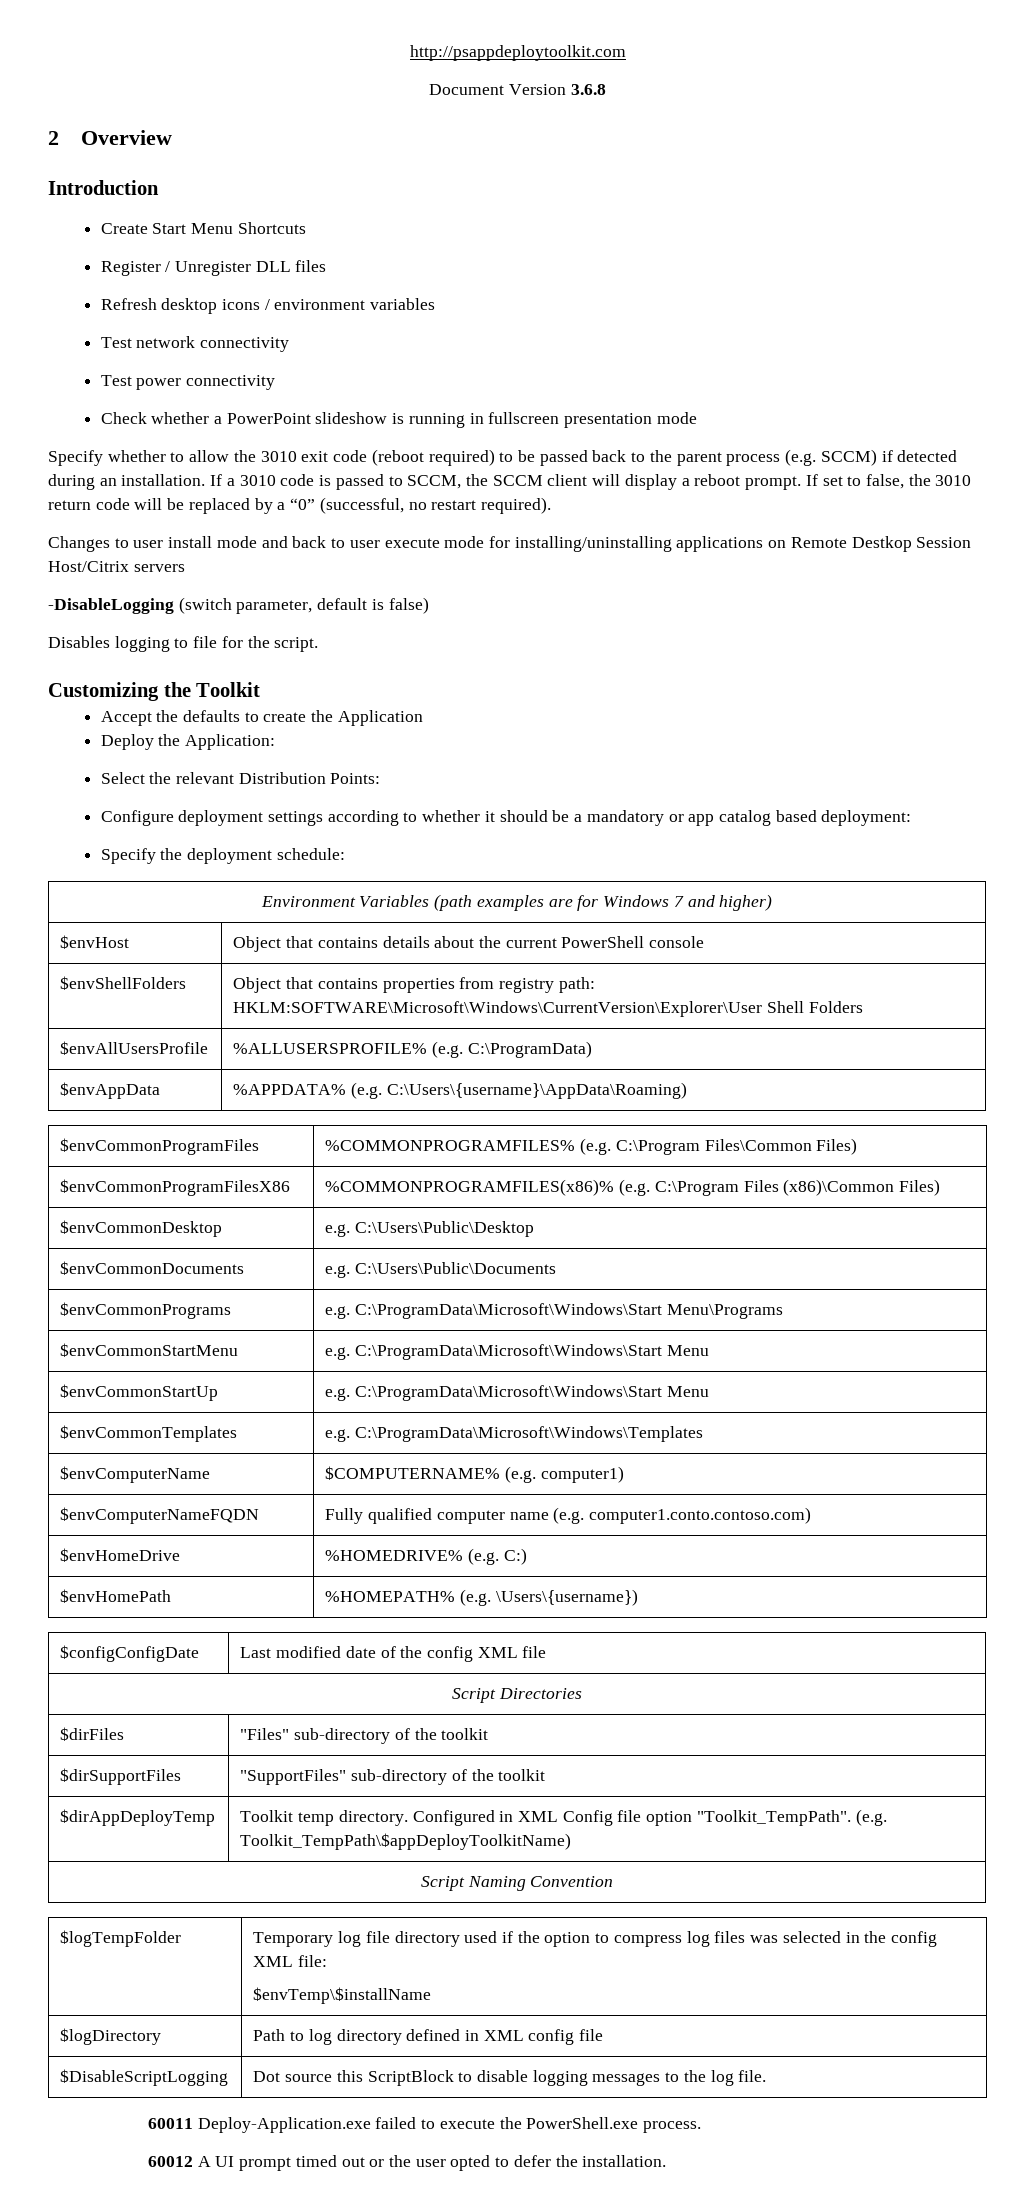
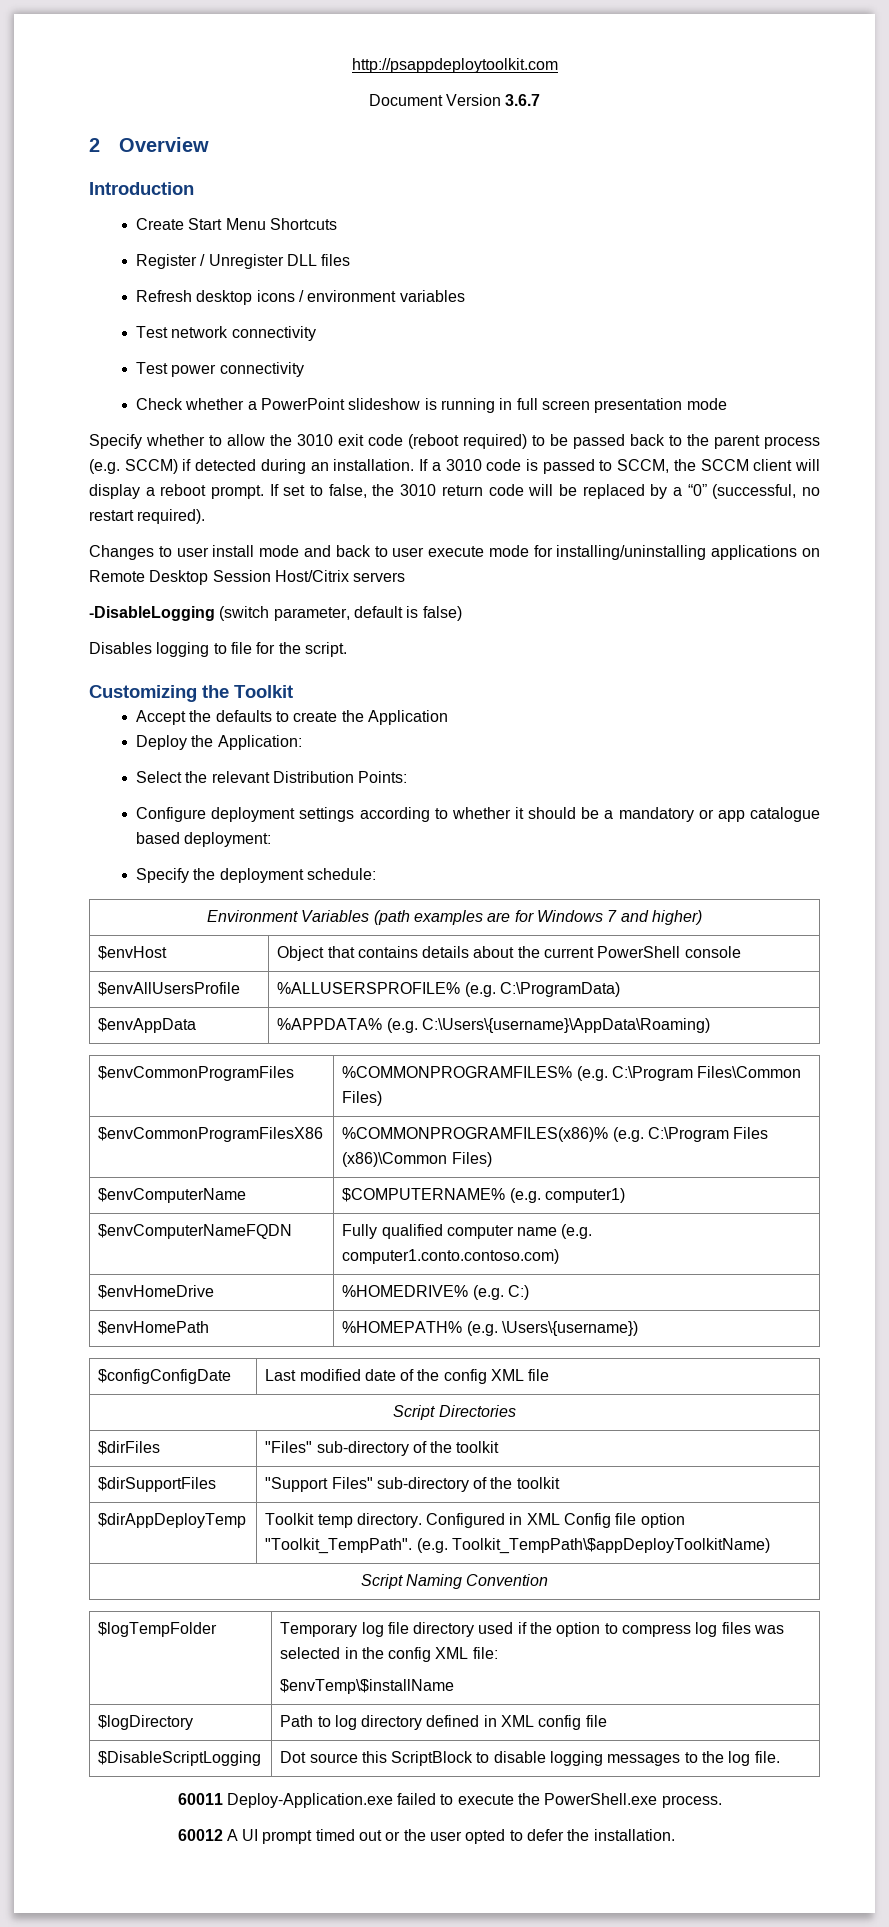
[570,84,606,95] 3.6.8 -> [505,94,541,106] 3.6.7
[488,412,560,424] fullscreen -> [516,398,590,410] full screen
[851,536,912,552] Destkop -> [149,570,209,585] Desktop
[718,810,771,826] catalog -> [750,807,821,822] catalogue
[60,976,187,990] [233,977,595,993] [233,1001,863,1017] // $envShellFolders | Object that contains properties from registry path: HKLM:SOFTWARE\Microsoft\Windows\CurrentVersion\Explorer\User Shell Folders -> (741, 952) none
[60,1220,223,1237] [325,1221,535,1237] [60,1261,245,1275] [325,1262,557,1278] [60,1302,232,1319] [325,1303,783,1319] [60,1343,239,1357] [325,1344,709,1360] [60,1384,219,1401] [325,1385,709,1401] [60,1425,238,1442] [325,1426,704,1442] // $envCommonDesktop | e.g. C:\Users\Public\Desktop // $envCommonDocuments | e.g. C:\Users\Public\Documents // $envCommonPrograms | e.g. C:\ProgramData\Microsoft\Windows\Start Menu\Programs // $envCommonStartMenu | e.g. C:\ProgramData\Microsoft\Windows\Start Menu // $envCommonStartUp | e.g. C:\ProgramData\Microsoft\Windows\Start Menu // $envCommonTemplates | e.g. C:\ProgramData\Microsoft\Windows\Templates -> (492, 1159) none
[240,1769,347,1785] "SupportFiles" -> [265,1477,373,1492] "Support Files"

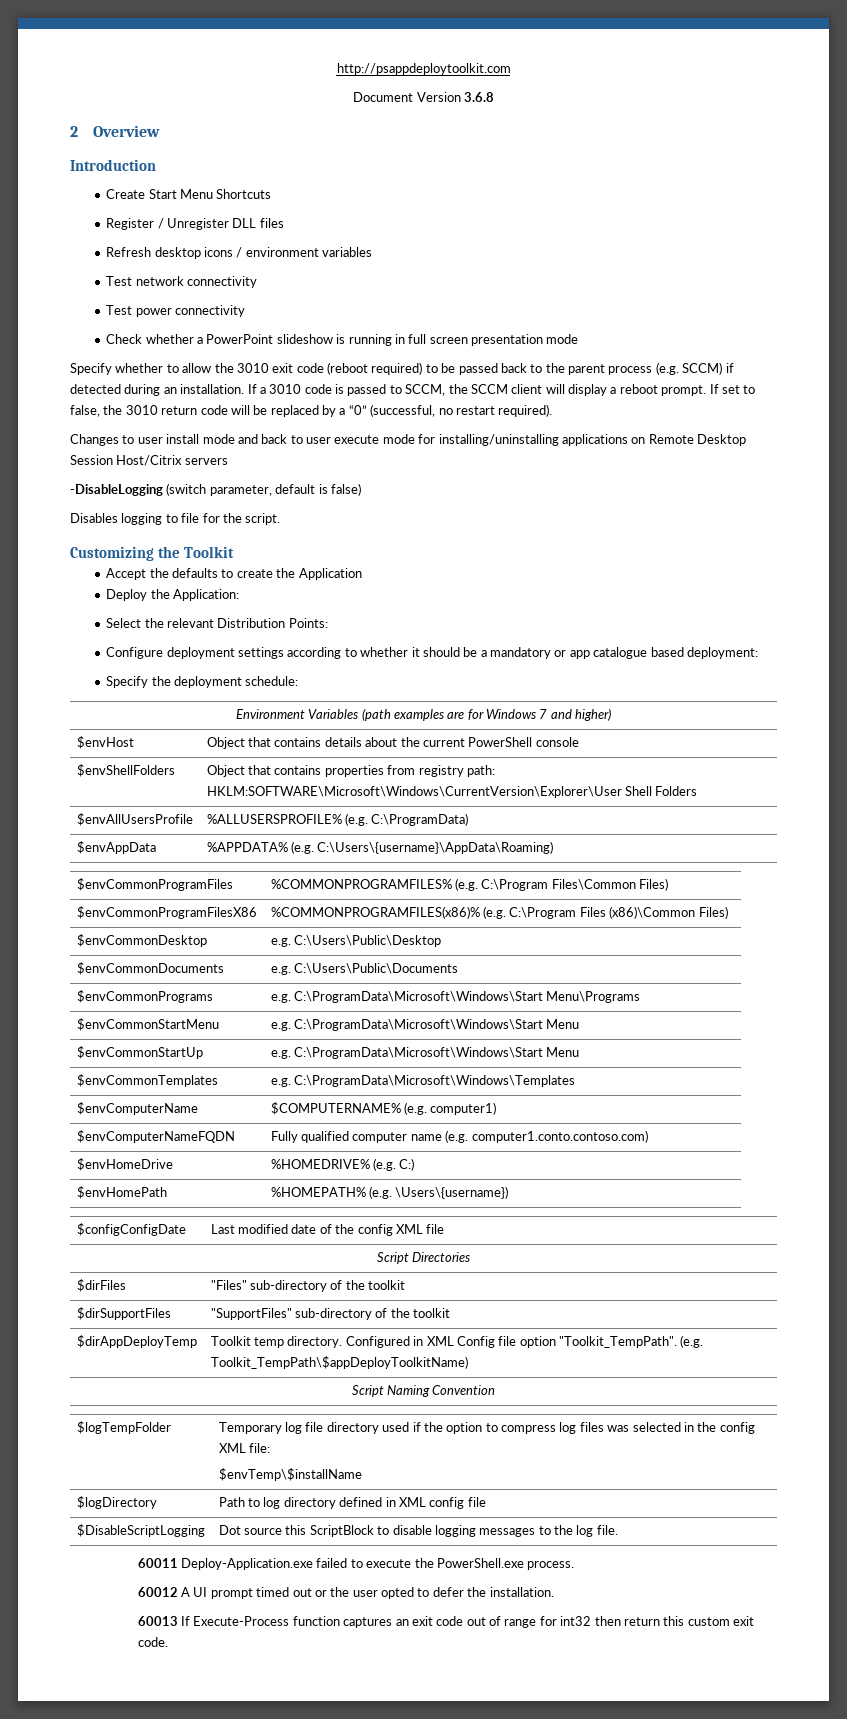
[505,94,541,106] 3.6.7 -> [463,92,494,102] 3.6.8
(741, 952) none -> [76,764,175,777] [206,765,495,777] [206,786,698,798] // $envShellFolders | Object that contains properties from registry path: HKLM:SOFTWARE\Microsoft\Windows\CurrentVersion\Explorer\User Shell Folders
(492, 1159) none -> [76,934,207,947] [270,935,442,947] [76,962,224,975] [270,963,459,975] [76,990,213,1003] [270,991,641,1003] [76,1018,219,1031] [270,1019,580,1031] [76,1046,203,1059] [270,1047,580,1059] [76,1074,218,1087] [270,1075,576,1087] // $envCommonDesktop | e.g. C:\Users\Public\Desktop // $envCommonDocuments | e.g. C:\Users\Public\Documents // $envCommonPrograms | e.g. C:\ProgramData\Microsoft\Windows\Start Menu\Programs // $envCommonStartMenu | e.g. C:\ProgramData\Microsoft\Windows\Start Menu // $envCommonStartUp | e.g. C:\ProgramData\Microsoft\Windows\Start Menu // $envCommonTemplates | e.g. C:\ProgramData\Microsoft\Windows\Templates
[265,1477,373,1492] "Support Files" -> [210,1308,292,1320] "SupportFiles"
(675, 1835) none -> [137,1616,755,1628] [137,1637,168,1647] // 60013 If Execute-Process function captures an exit code out of range for int32 then return this custom exit code.

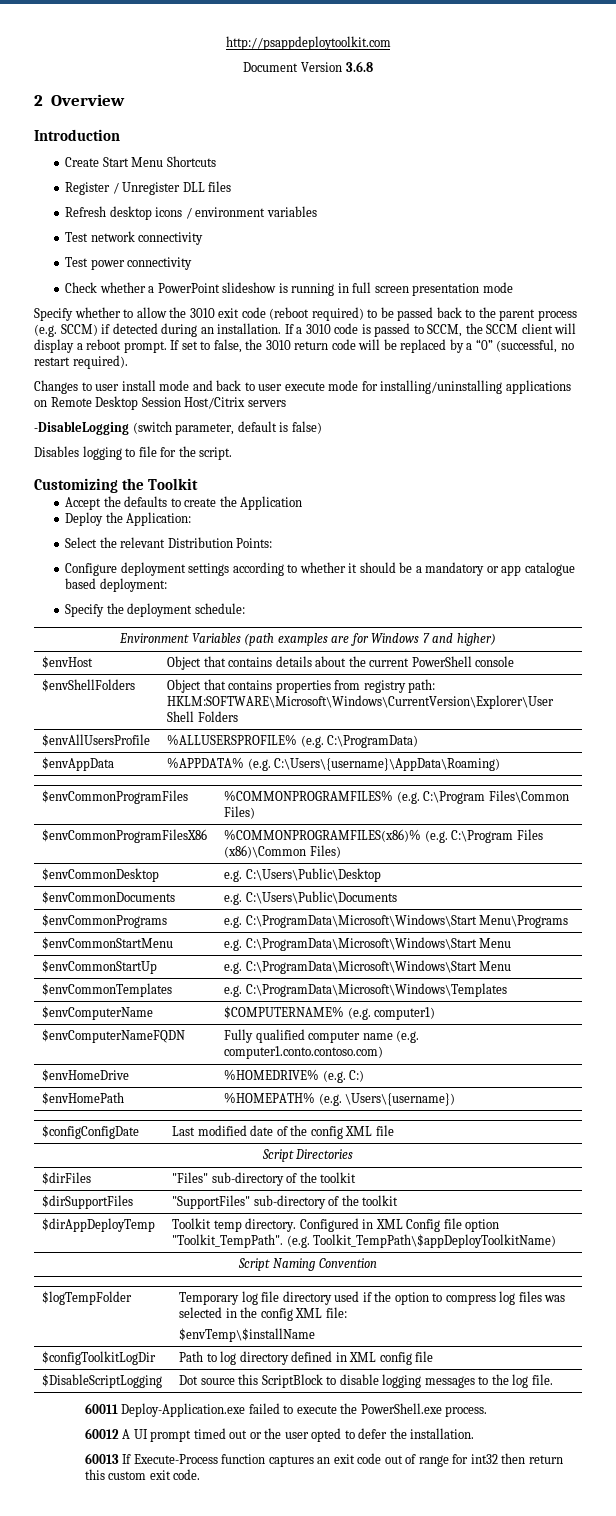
[76,1496,157,1509] $logDirectory -> [42,1351,157,1365] $configToolkitLogDir

